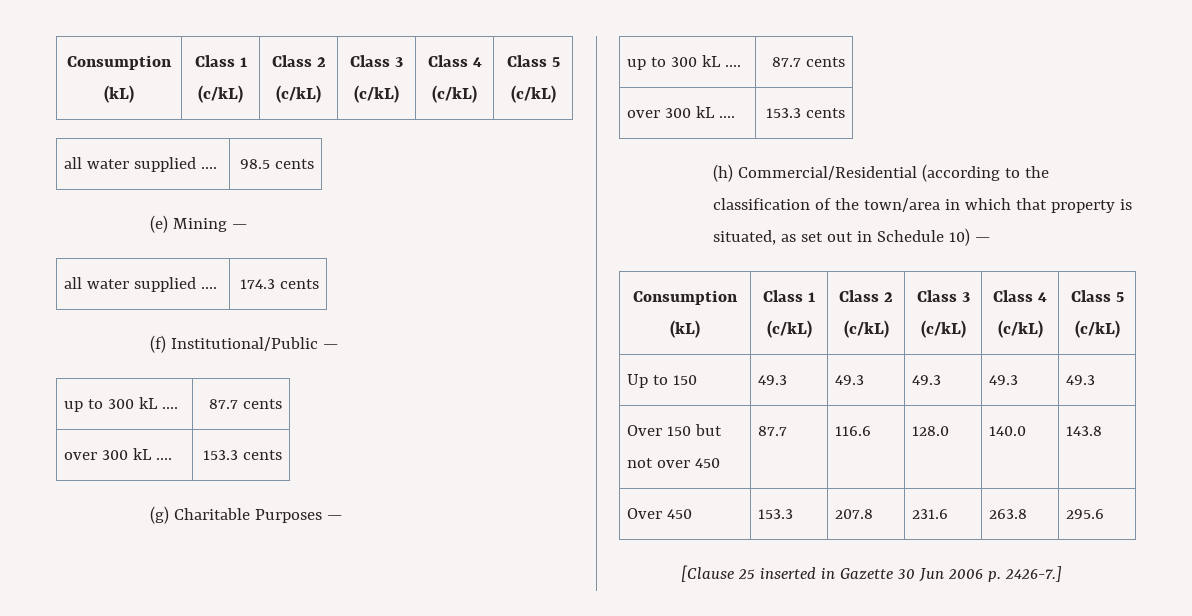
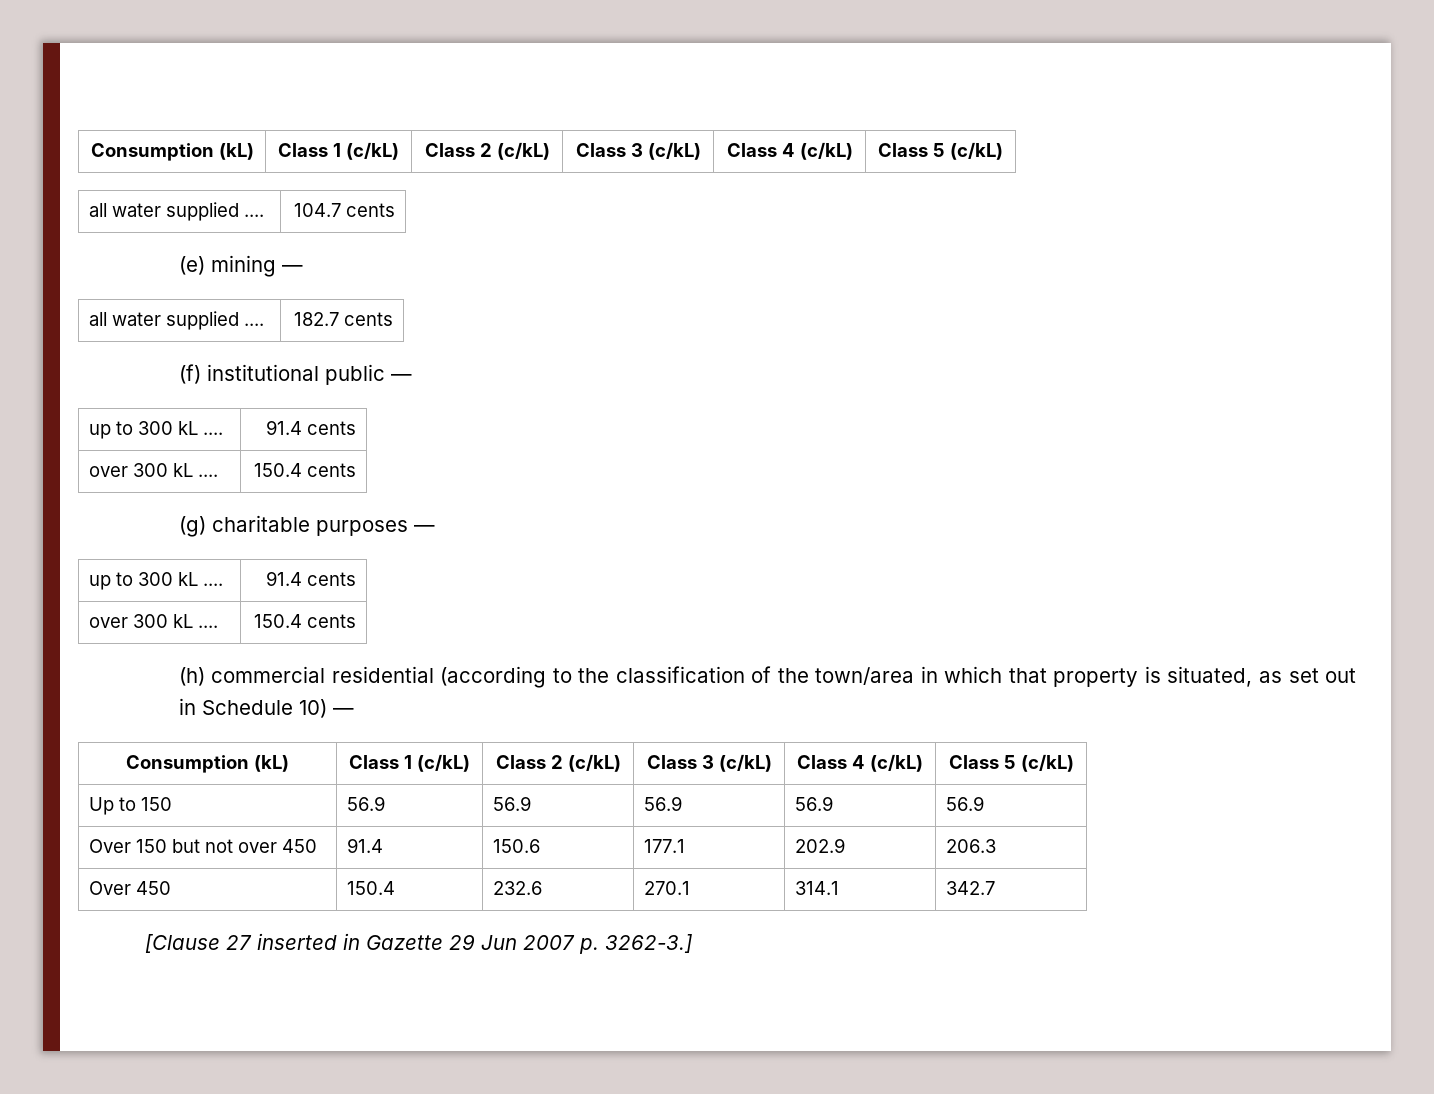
[240,159,271,169] 98.5 -> [294,203,342,217] 104.7
[172,218,227,232] Mining -> [210,255,276,277] mining
[240,279,276,289] 174.3 -> [294,312,340,326] 182.7
[170,337,338,351] [63,397,178,412] [209,399,283,409] [63,448,172,460] [203,450,239,460] Institutional/Public — // up to 300 kL .... | 87.7 cents // over 300 kL .... | 153.3 -> [206,364,412,385] [88,421,223,439] [266,420,357,435] [88,463,218,477] [254,463,303,477] institutional public — // up to 300 kL .... | 91.4 cents // over 300 kL .... | 150.4
[173,508,342,523] [626,55,741,70] [772,57,846,67] [626,106,735,118] [766,108,802,118] Charitable Purposes — // up to 300 kL .... | 87.7 cents // over 300 kL .... | 153.3 -> [211,515,435,536] [88,572,223,590] [266,571,357,586] [88,614,218,628] [254,614,303,628] charitable purposes — // up to 300 kL .... | 91.4 cents // over 300 kL .... | 150.4
[737,166,917,180] Commercial/Residential -> [211,666,434,683] commercial residential
[757,375,787,385] [834,375,864,385] [911,375,941,385] [988,375,1018,385] [1065,375,1095,385] 49.3 | 49.3 | 49.3 | 49.3 | 49.3 -> [346,796,385,811] [492,796,531,811] [643,796,682,811] [794,796,833,811] [945,796,984,811] 56.9 | 56.9 | 56.9 | 56.9 | 56.9
[757,426,787,436] [834,426,871,436] [911,426,949,436] [988,426,1026,436] [1065,426,1102,436] [626,508,692,519] [757,509,793,519] [834,509,873,519] [911,509,948,519] [988,509,1027,519] [1065,509,1104,519] 87.7 | 116.6 | 128.0 | 140.0 | 143.8 // Over 450 | 153.3 | 207.8 | 231.6 | 263.8 | 295.6 -> [346,838,383,853] [492,839,540,853] [643,839,685,853] [794,838,845,853] [945,839,996,853] [88,881,171,895] [346,881,395,895] [492,881,542,895] [643,881,690,895] [794,881,839,895] [945,881,995,895] 91.4 | 150.6 | 177.1 | 202.9 | 206.3 // Over 450 | 150.4 | 232.6 | 270.1 | 314.1 | 342.7
[738,569,756,580] 25 -> [226,935,253,950] 27
[898,566,1063,582] 30 Jun 2006 p. 2426-7.] -> [449,934,693,954] 29 Jun 2007 p. 3262-3.]

